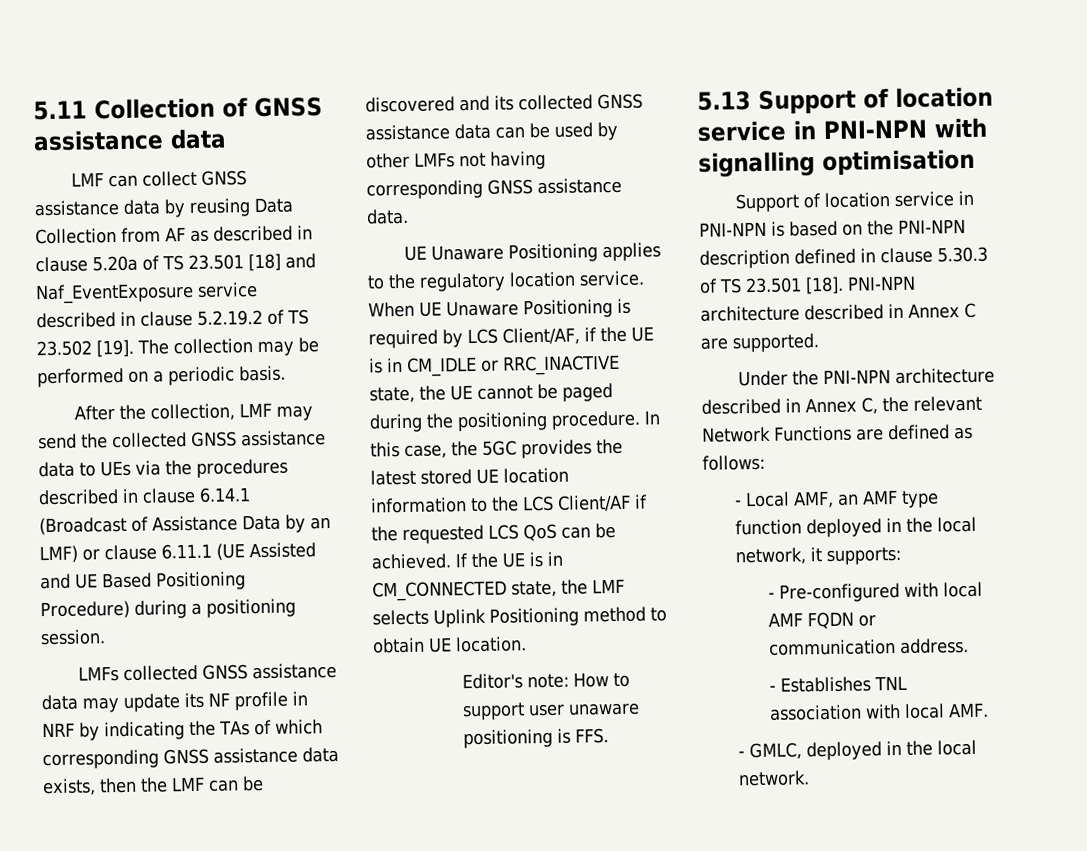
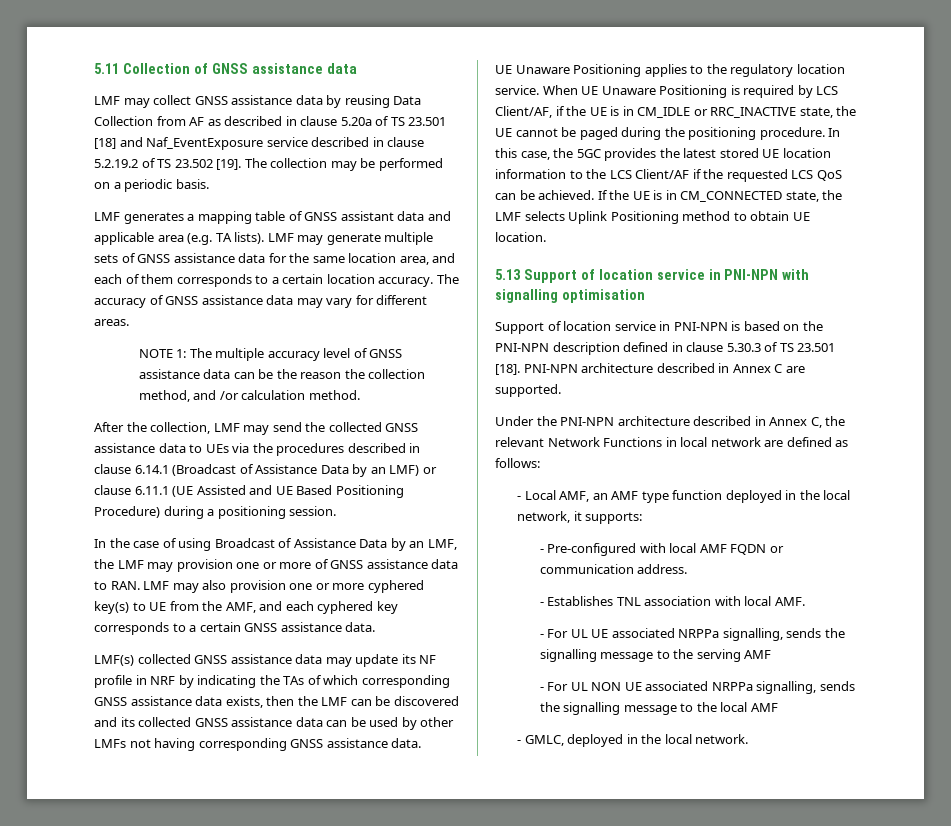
[107,174,138,188] can -> [123,98,150,108] may
(286, 373) none -> [94,211,451,224] [94,232,434,245] [94,253,456,265] [94,274,459,287] [94,295,428,308] [94,319,129,326] [138,348,403,361] [138,369,426,379] [138,390,360,402] // LMF generates a mapping table of GNSS assistant data and applicable area (e.g. TA lists). LMF may generate multiple sets of GNSS assistance data for the same location area, and each of them corresponds to a certain location accuracy. The accuracy of GNSS assistance data may vary for different areas. // NOTE 1: The multiple accuracy level of GNSS assistance data can be the reason the collection method, and /or calculation method.
[77,666,119,682] LMFs -> [94,538,457,551] [94,559,459,572] [94,580,424,593] [94,601,398,614] [94,622,376,635] [94,655,134,666] In the case of using Broadcast of Assistance Data by an LMF, the LMF may provision one or more of GNSS assistance data to RAN. LMF may also provision one or more cyphered key(s) to UE from the AMF, and each cyphered key corresponds to a certain GNSS assistance data. // LMF(s)
[461,672,630,690] [461,702,640,721] [462,728,609,749] // Editor's note: How to support user unaware positioning is FFS. -> (546, 237) none
(852, 433) none -> [665,437,761,447] in local network
(990, 710) none -> [539,628,845,641] [539,649,772,662] [539,681,855,694] [539,702,778,715] // - For UL UE associated NRPPa signalling, sends the signalling message to the serving AMF // - For UL NON UE associated NRPPa signalling, sends the signalling message to the local AMF

